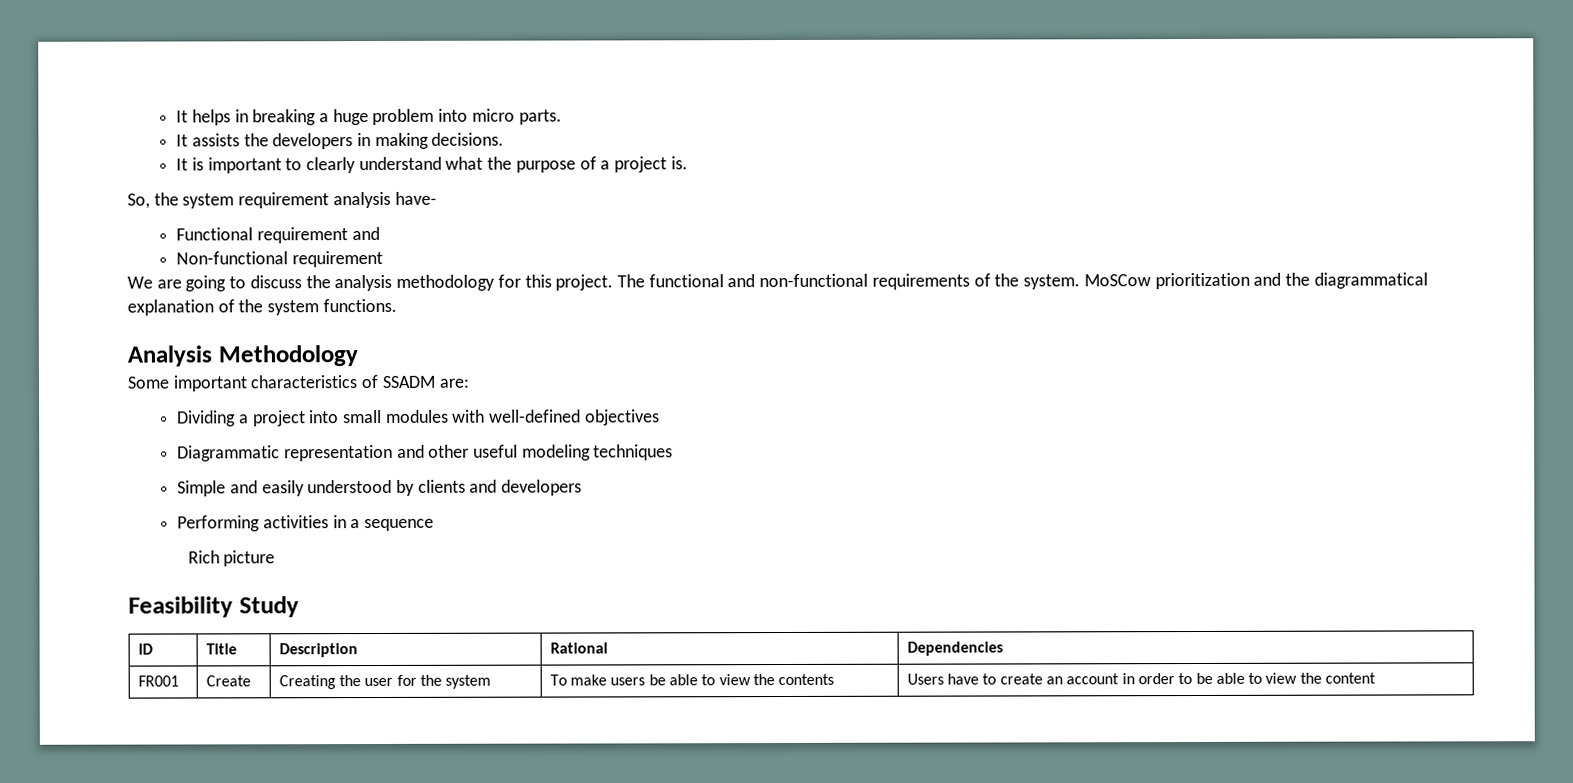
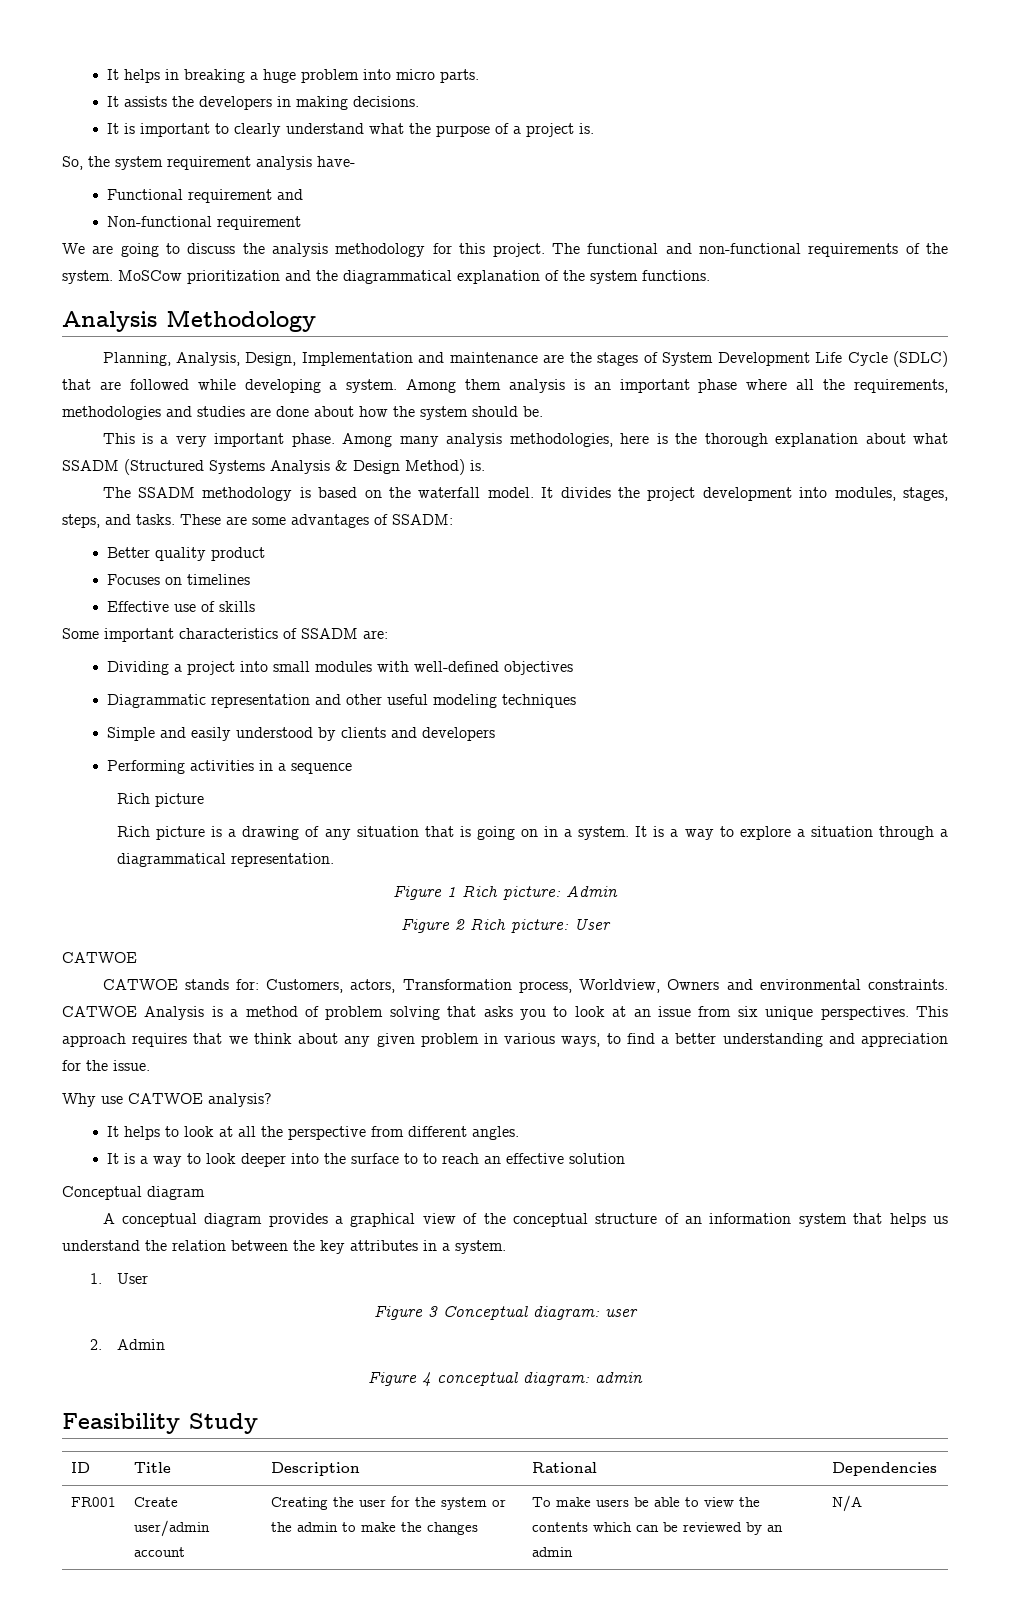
(358, 356) none -> [102,351,948,367] [62,379,948,393] [62,406,543,420] [102,433,948,447] [62,459,485,475] [102,487,948,501] [62,514,453,528] [107,547,266,561] [107,574,251,585] [107,601,256,612] // Planning, Analysis, Design, Implementation and maintenance are the stages of System Development Life Cycle (SDLC) that are followed while developing a system. Among them analysis is an important phase where all the requirements, methodologies and studies are done about how the system should be. // This is a very important phase. Among many analysis methodologies, here is the thorough explanation about what SSADM (Structured Systems Analysis & Design Method) is. // The SSADM methodology is based on the waterfall model. It divides the project development into modules, stages, steps, and tasks. These are some advantages of SSADM: // Better quality product // Focuses on timelines // Effective use of skills
(276, 558) none -> [117,826,949,840] [117,853,335,867] [393,885,618,900] [401,918,611,933] [62,952,137,963] [102,979,948,993] [62,1006,948,1020] [62,1033,948,1047] [62,1060,150,1071] [62,1093,272,1107] [107,1126,520,1140] [107,1153,626,1167] [62,1186,205,1200] [102,1213,949,1227] [62,1240,506,1254] [89,1273,149,1284] [374,1306,638,1320] [89,1339,166,1350] [368,1372,643,1387] // Rich picture is a drawing of any situation that is going on in a system. It is a way to explore a situation through a diagrammatical representation. // Figure 1 Rich picture: Admin // Figure 2 Rich picture: User // CATWOE // CATWOE stands for: Customers, actors, Transformation process, Worldview, Owners and environmental constraints. CATWOE Analysis is a method of problem solving that asks you to look at an issue from six unique perspectives. This approach requires that we think about any given problem in various ways, to find a better understanding and appreciation for the issue. // Why use CATWOE analysis? // It helps to look at all the perspective from different angles. // It is a way to look deeper into the surface to to reach an effective solution // Conceptual diagram // A conceptual diagram provides a graphical view of the conceptual structure of an information system that helps us understand the relation between the key attributes in a system. // 1. User // Figure 3 Conceptual diagram: user // 2. Admin // Figure 4 conceptual diagram: admin
(251, 681) none -> [133,1520,210,1537] [133,1547,185,1557] user/admin account
(492, 681) none -> [491,1499,506,1507] [270,1522,478,1535] or the admin to make the changes
[906,672,1377,685] | Users have to create an account in order to be able to view the content -> [592,1522,783,1535] [531,1547,573,1557] [831,1495,862,1512] which can be reviewed by an admin | N/A

